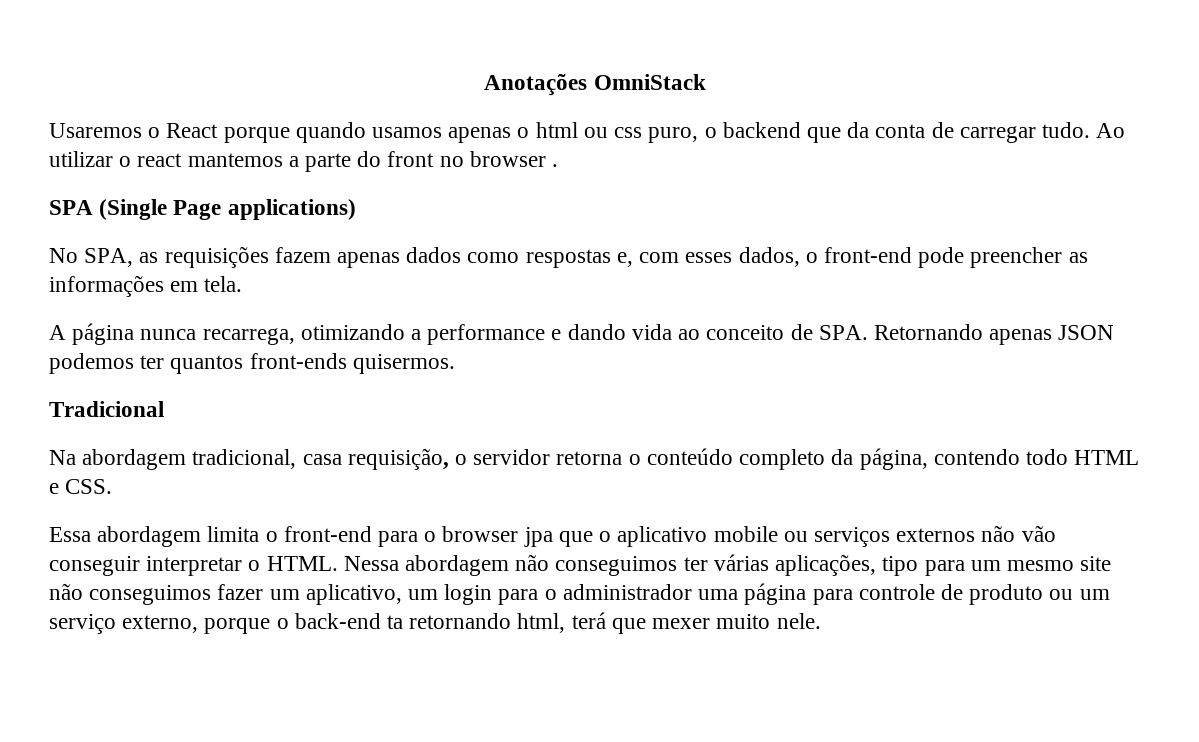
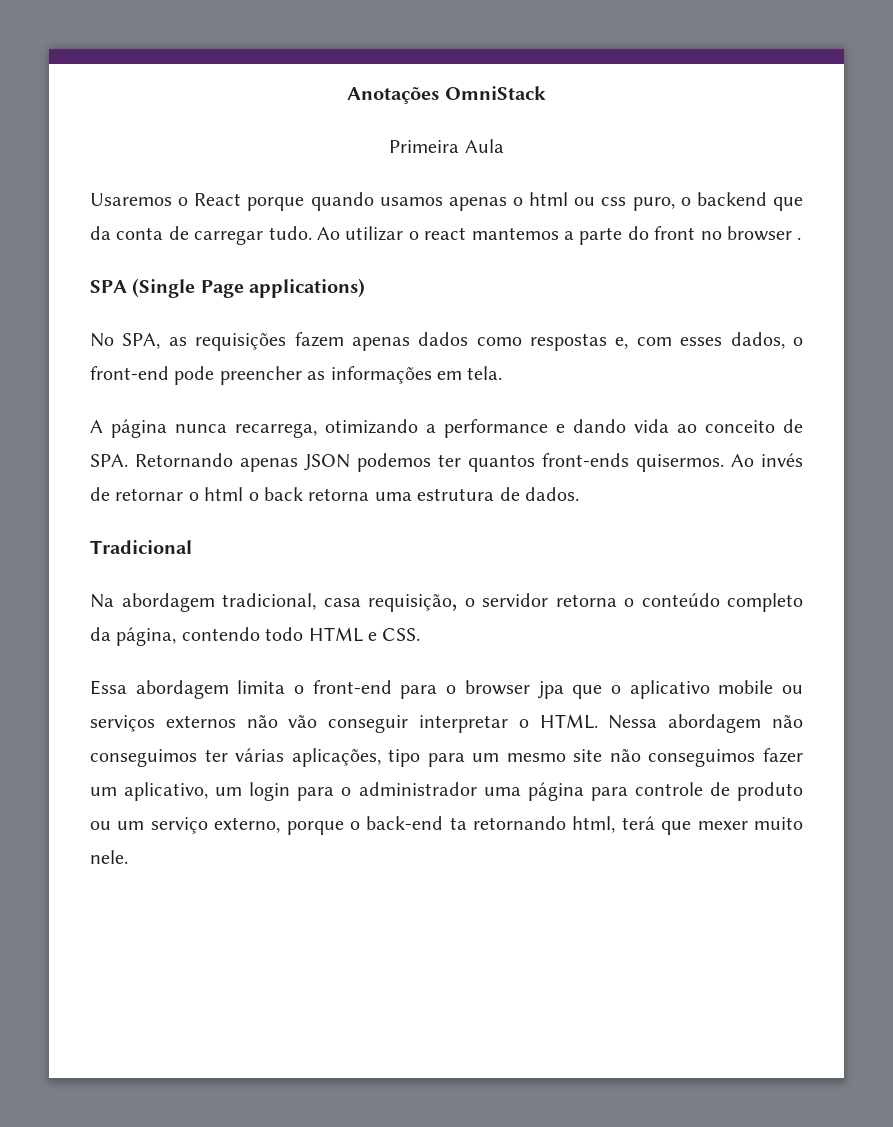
(706, 82) none -> [389,139,504,153] // Primeira Aula
(455, 364) none -> [731,453,803,467] [90,487,579,501] Ao invés de retornar o html o back retorna uma estrutura de dados.

